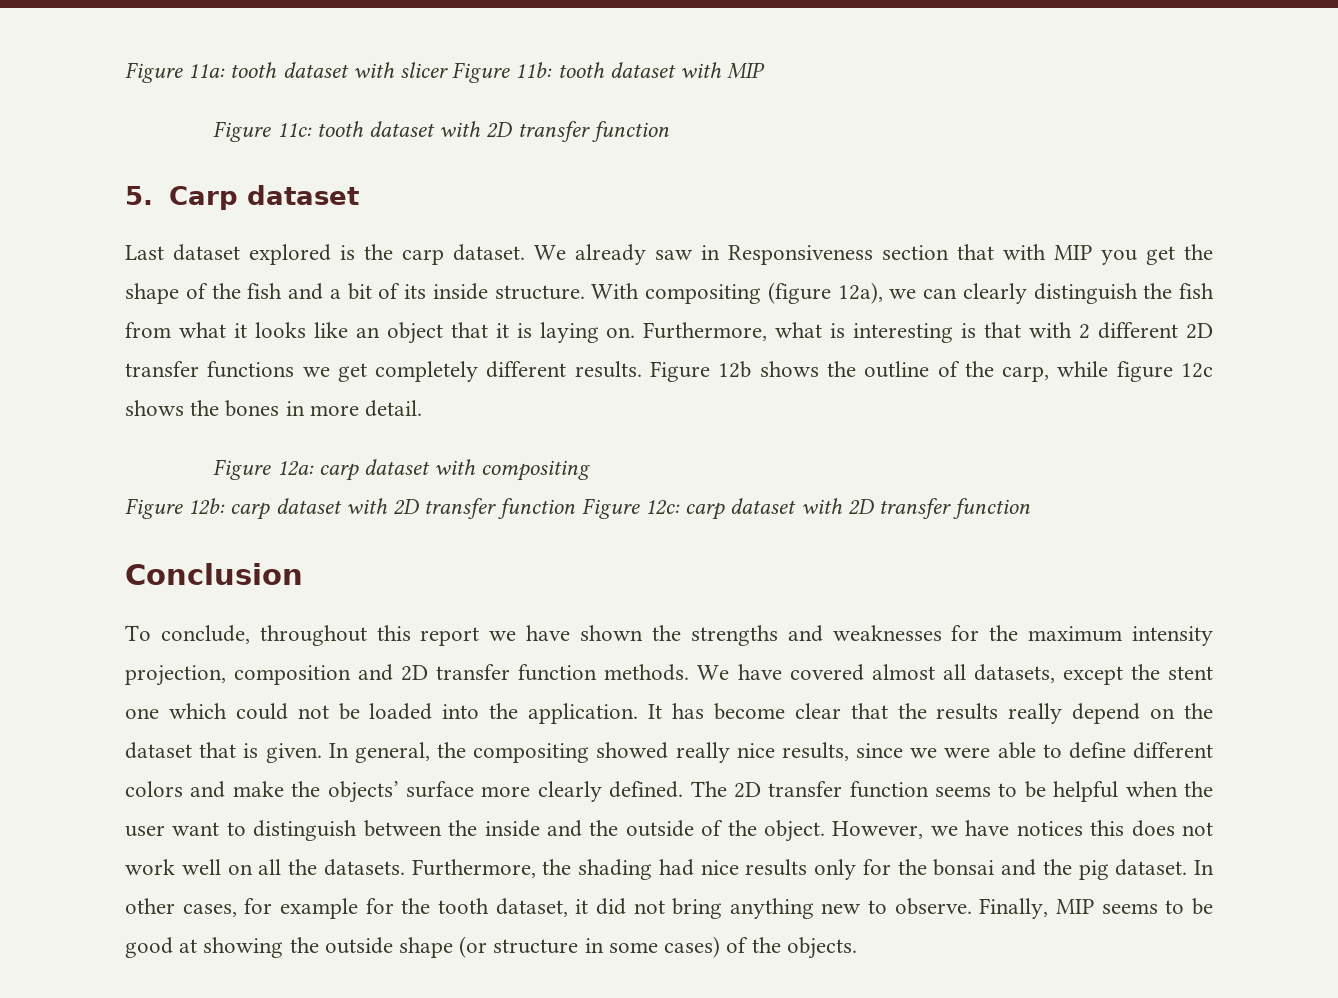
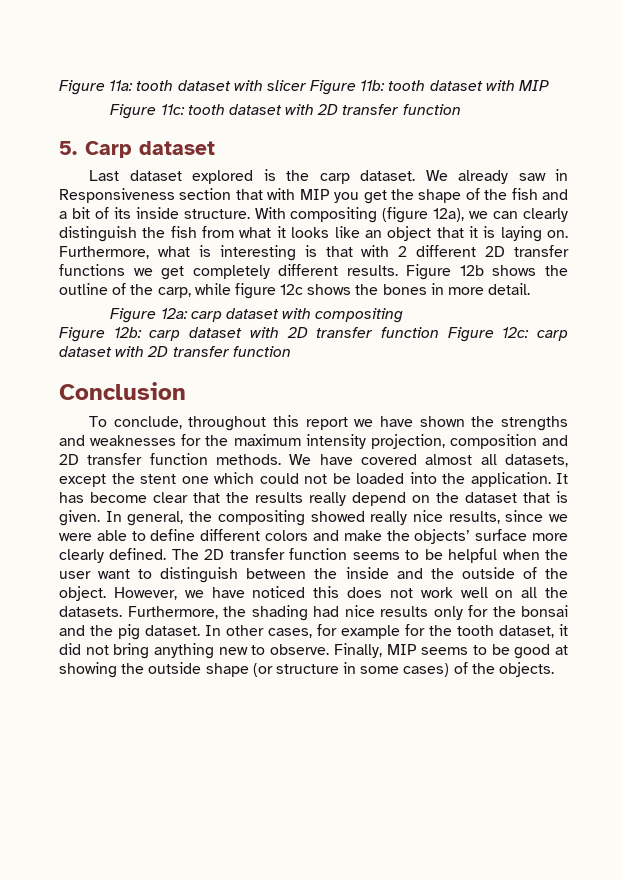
[1016,821,1083,836] notices -> [252,586,306,598] noticed

